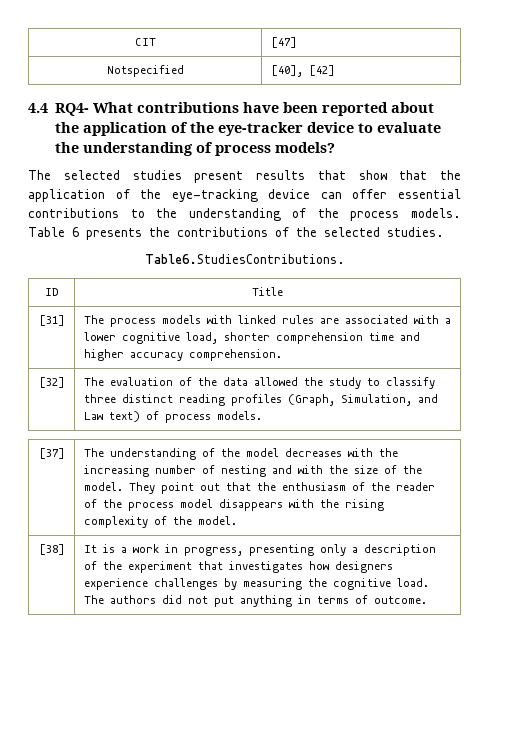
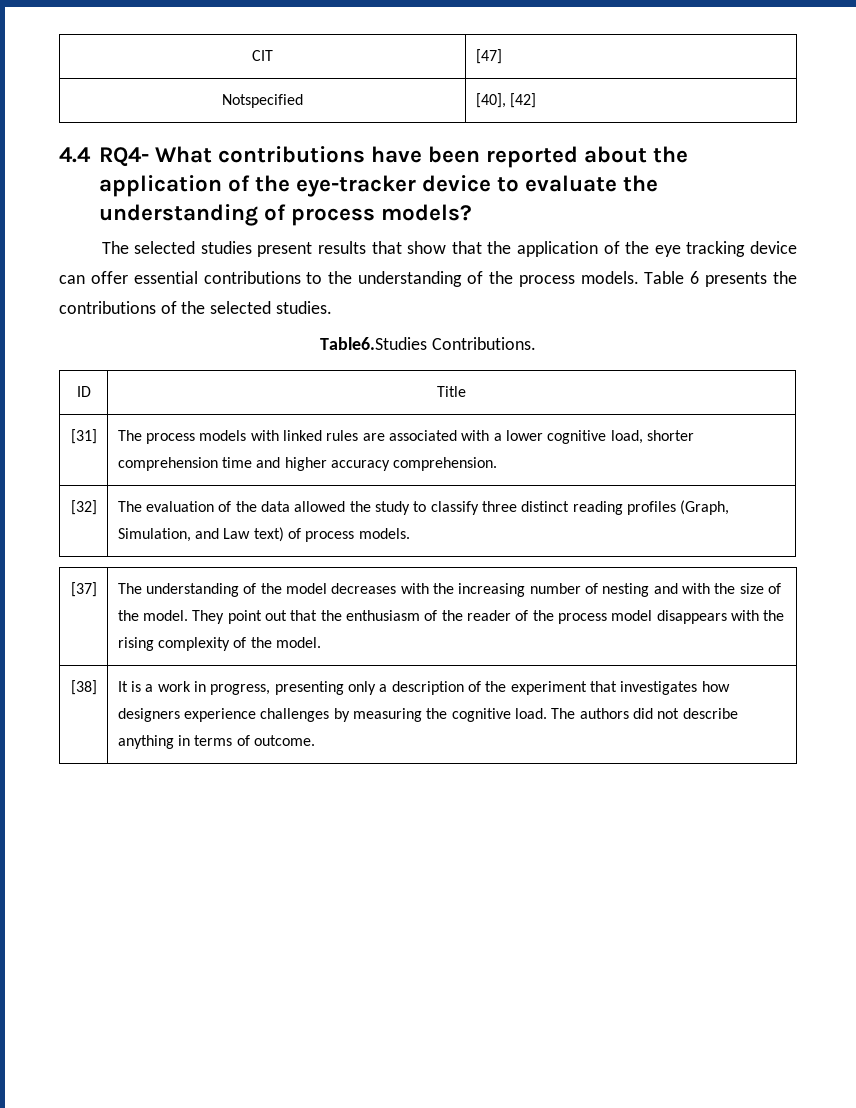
[171,189,258,202] eye-tracking -> [654,241,746,257] eye tracking
[144,254,345,264] Table6.StudiesContributions. -> [320,337,536,350] Table6.Studies Contributions.
[213,596,234,607] put -> [682,708,738,719] describe

